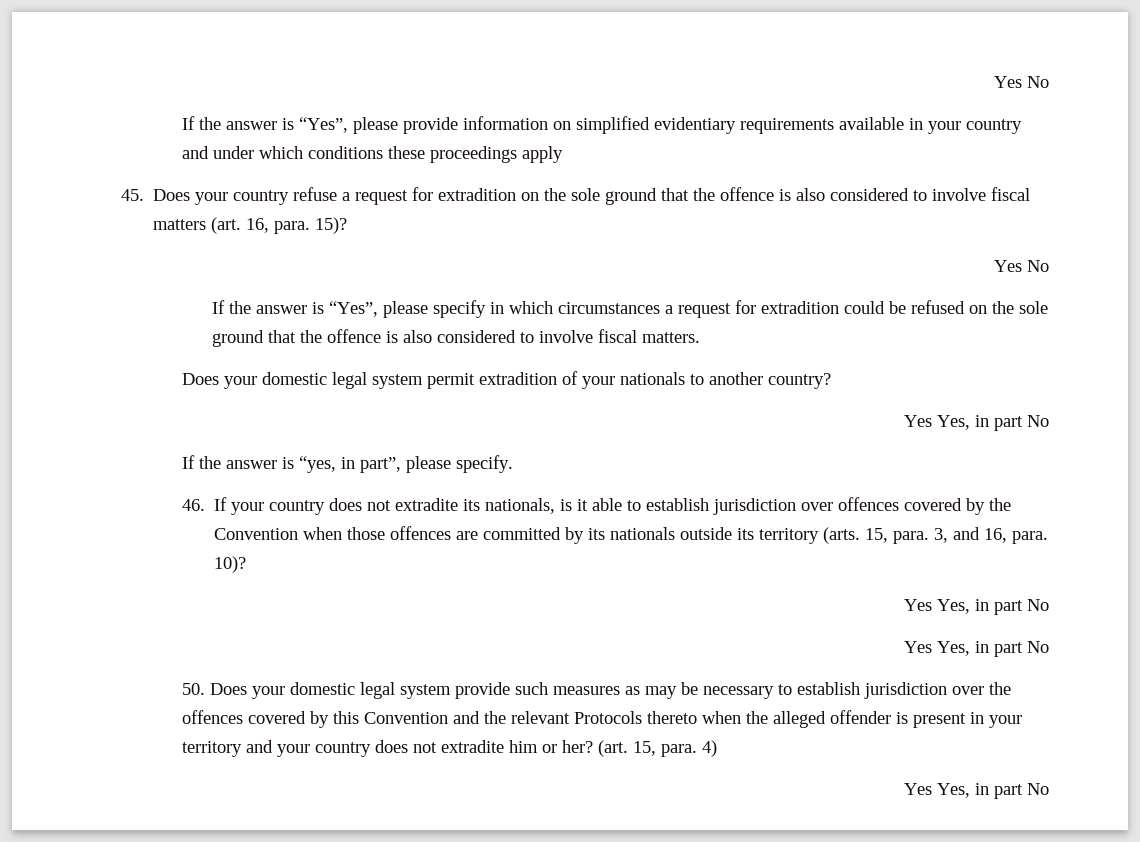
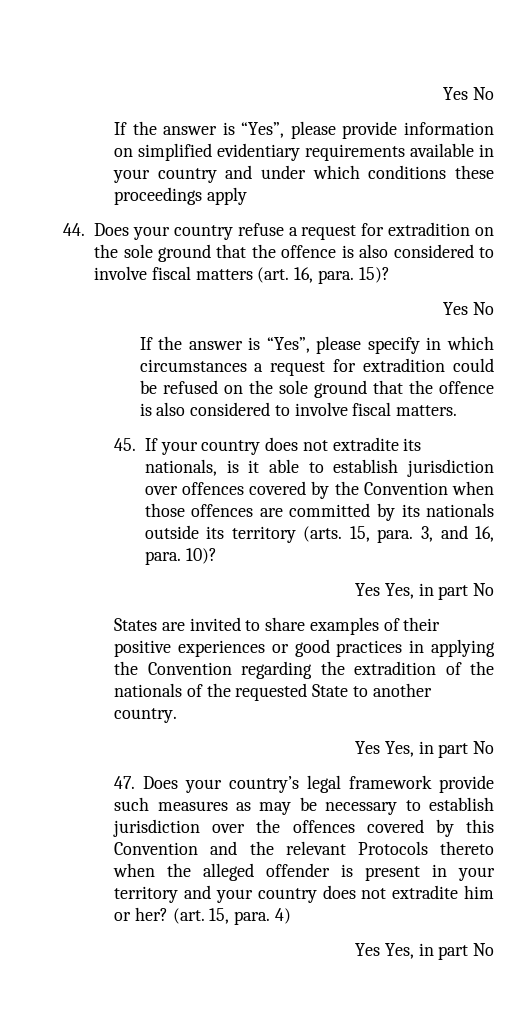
[121,189,145,201] 45. -> [63,223,86,236] 44.
[181,371,831,389] [904,415,1049,431] [181,455,513,473] [181,499,205,511] Does your domestic legal system permit extradition of your nationals to another country? // Yes Yes, in part No // If the answer is “yes, in part”, please specify. // 46. -> [114,438,137,451] 45.
[904,641,1049,657] [181,682,451,699] // Yes Yes, in part No // 50. Does your domestic legal system -> [114,617,441,635] [114,639,495,657] [114,661,494,679] [114,683,432,701] [114,708,178,723] [355,741,495,758] [114,775,433,793] // States are invited to share examples of their positive experiences or good practices in applying the Convention regarding the extradition of the nationals of the requested State to another country. // Yes Yes, in part No // 47. Does your country’s legal framework

